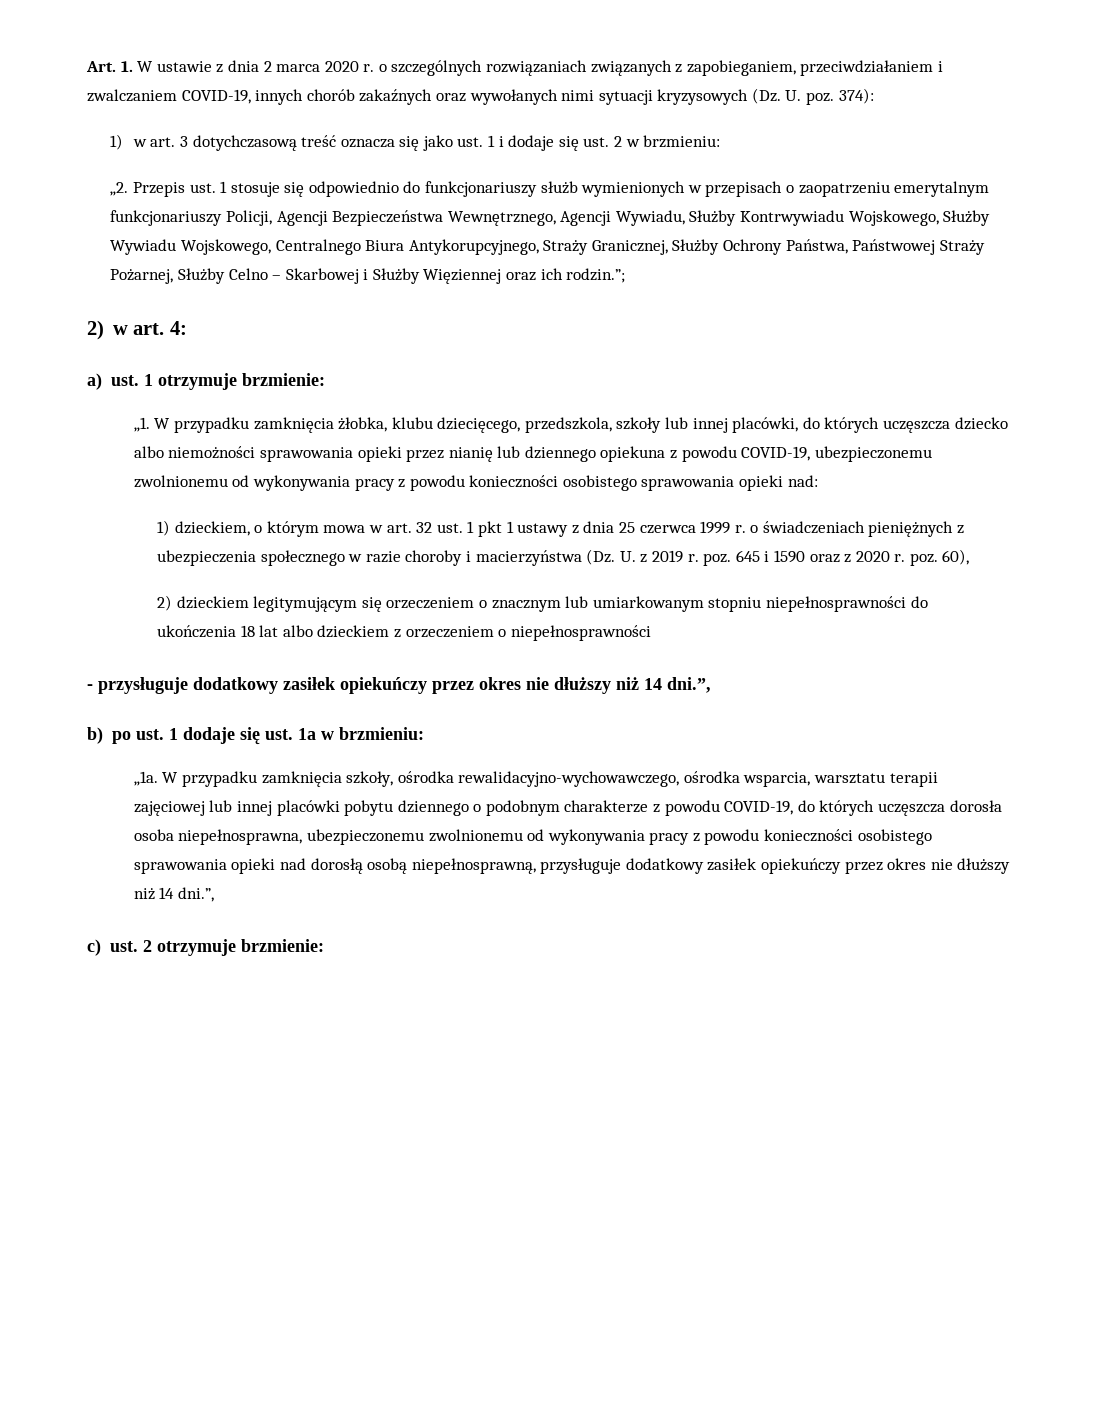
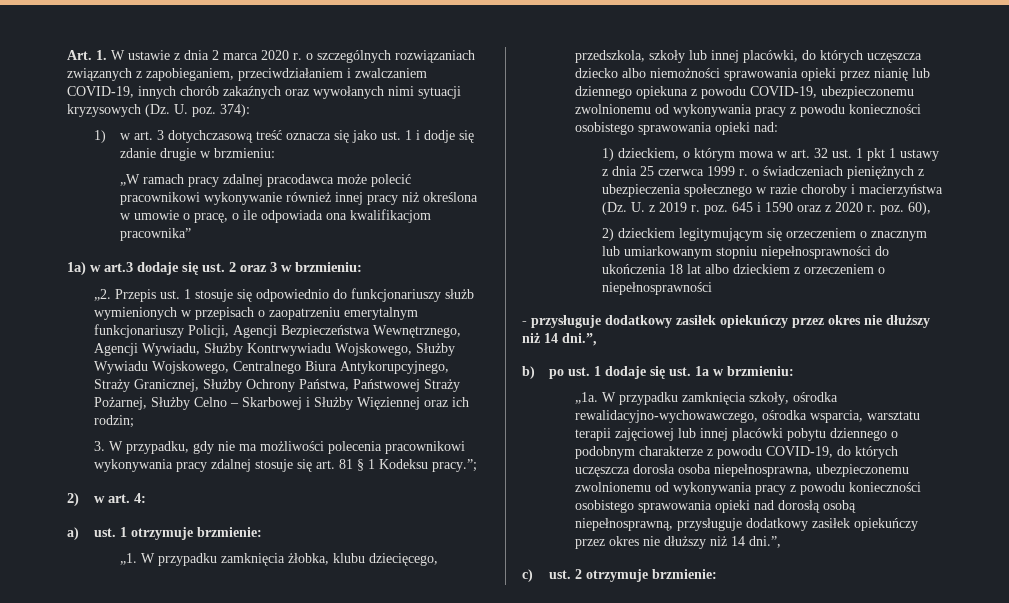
(504, 141) none -> [424,130,475,143] [120,148,276,161] [120,174,412,187] [120,192,479,205] [120,209,432,223] [120,228,192,241] [67,261,133,276] dodje się zdanie drugie w brzmieniu: // „W ramach pracy zdalnej pracodawca może polecić pracownikowi wykonywanie również innej pracy niż określona w umowie o pracę, o ile odpowiada ona kwalifikacjom pracownika” // 1a) w art.3
(622, 141) none -> [240,262,277,272] oraz 3
[566,268,626,283] rodzin.”; -> [93,415,134,428] [93,441,465,454] [93,459,477,472] rodzin; // 3. W przypadku, gdy nie ma możliwości polecenia pracownikowi wykonywania pracy zdalnej stosuje się art. 81 § 1 Kodeksu pracy.”;

